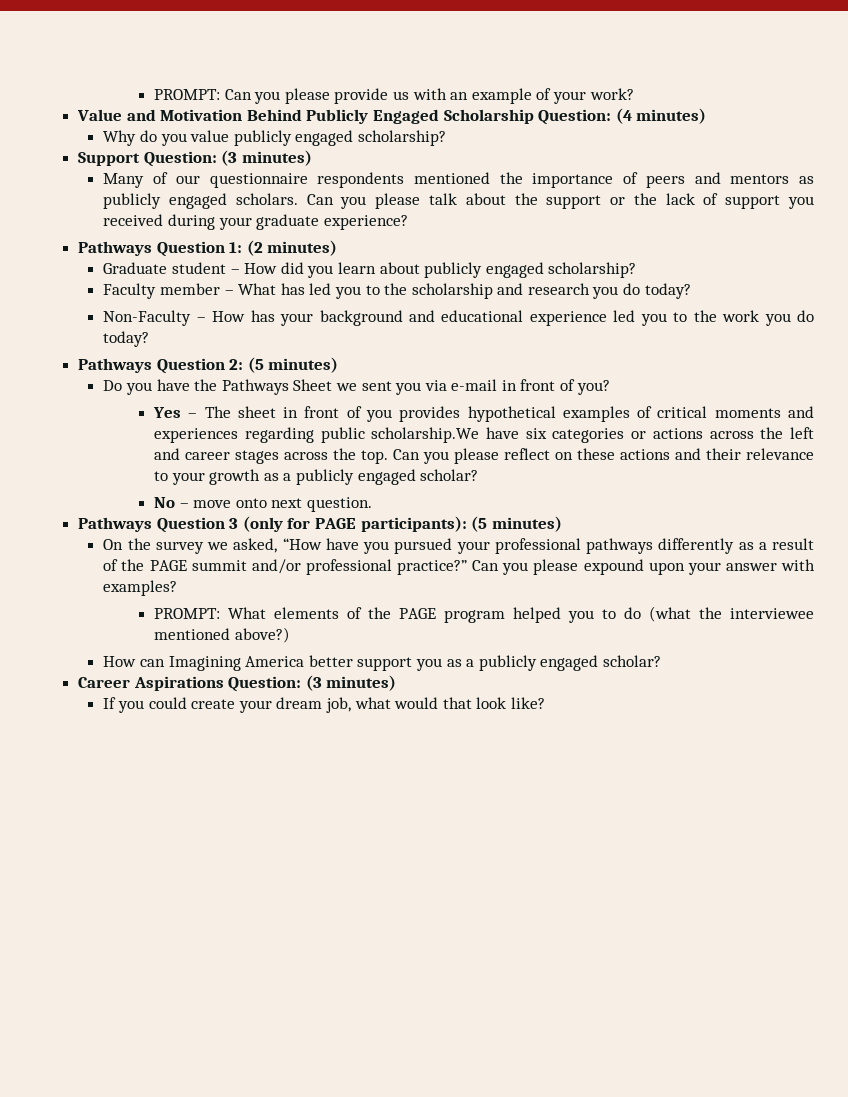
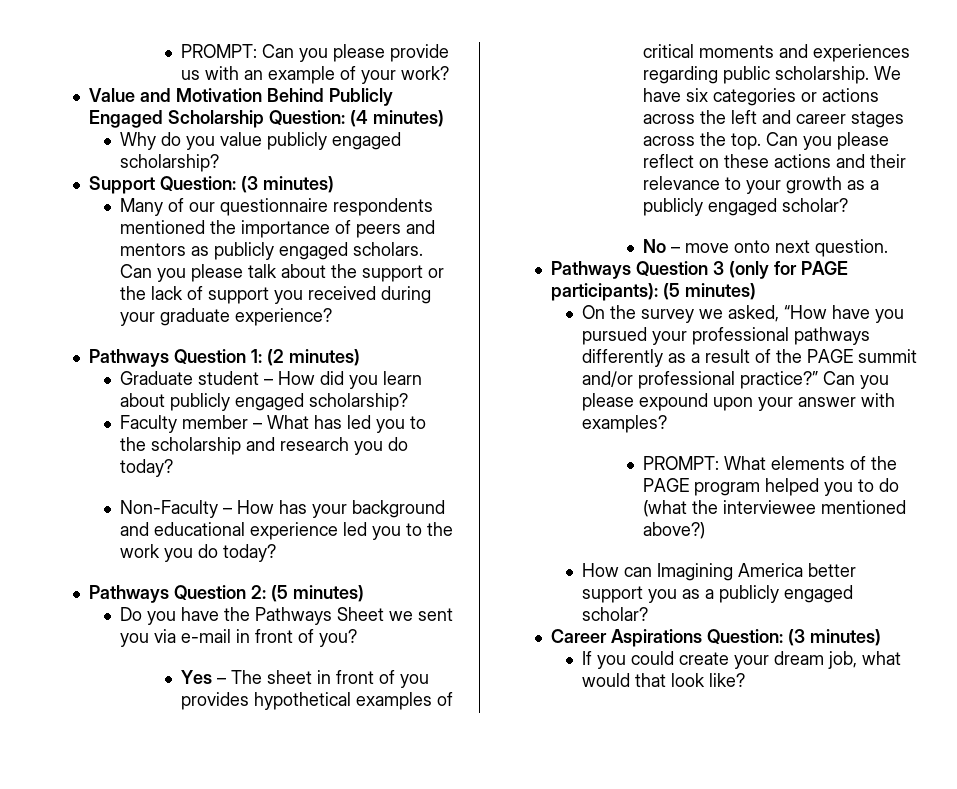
[371,427,480,443] scholarship.We -> [775,66,902,84] scholarship. We

